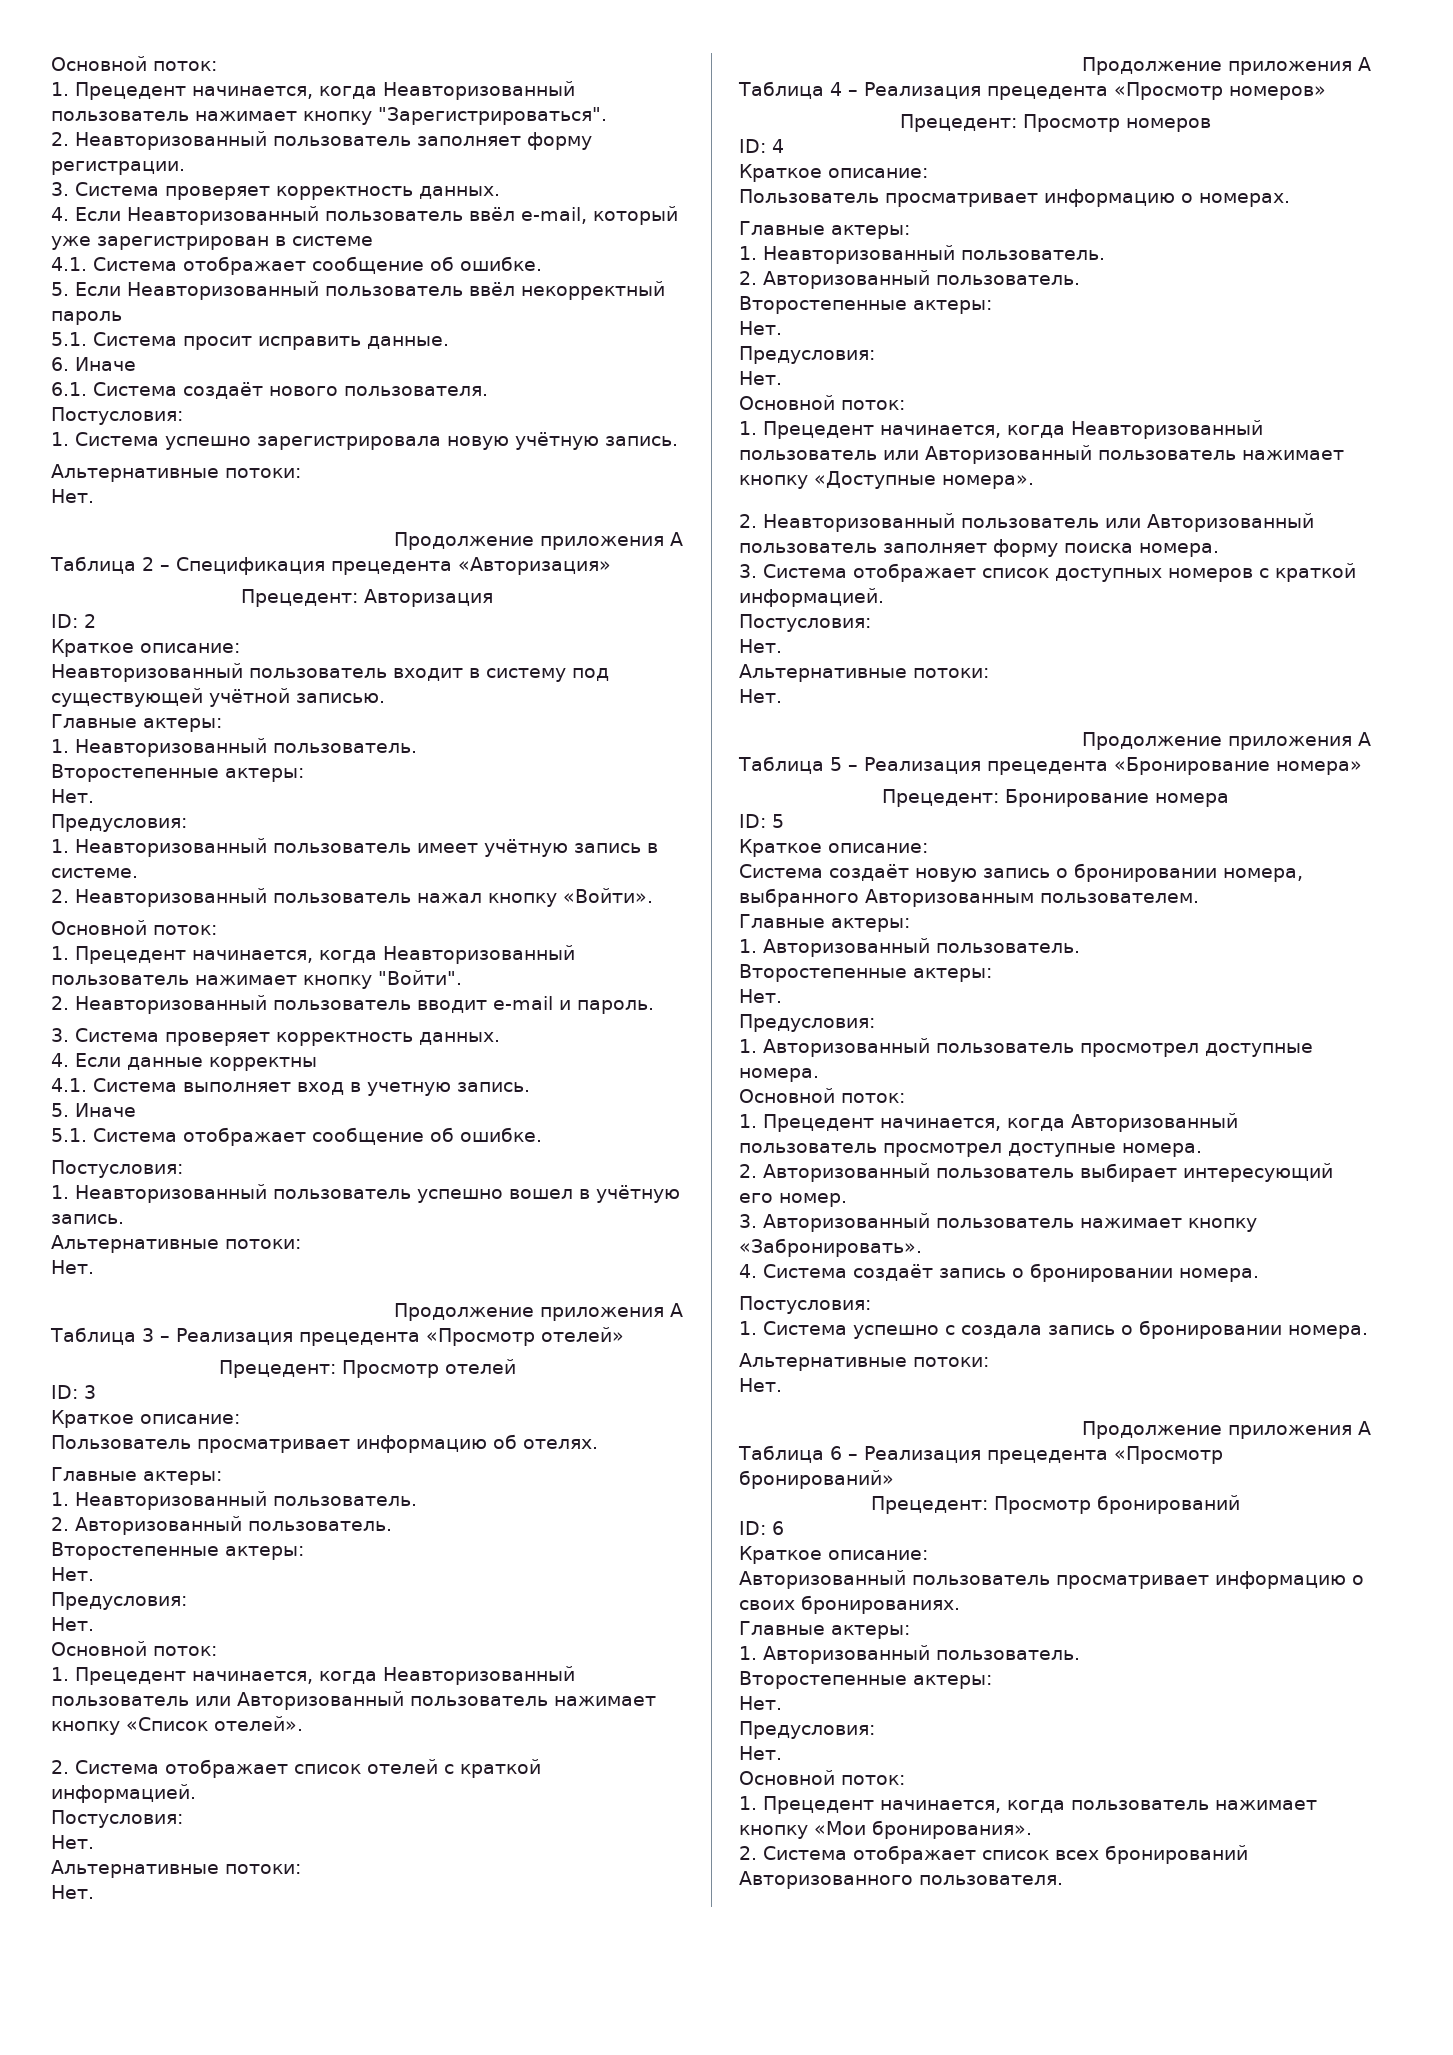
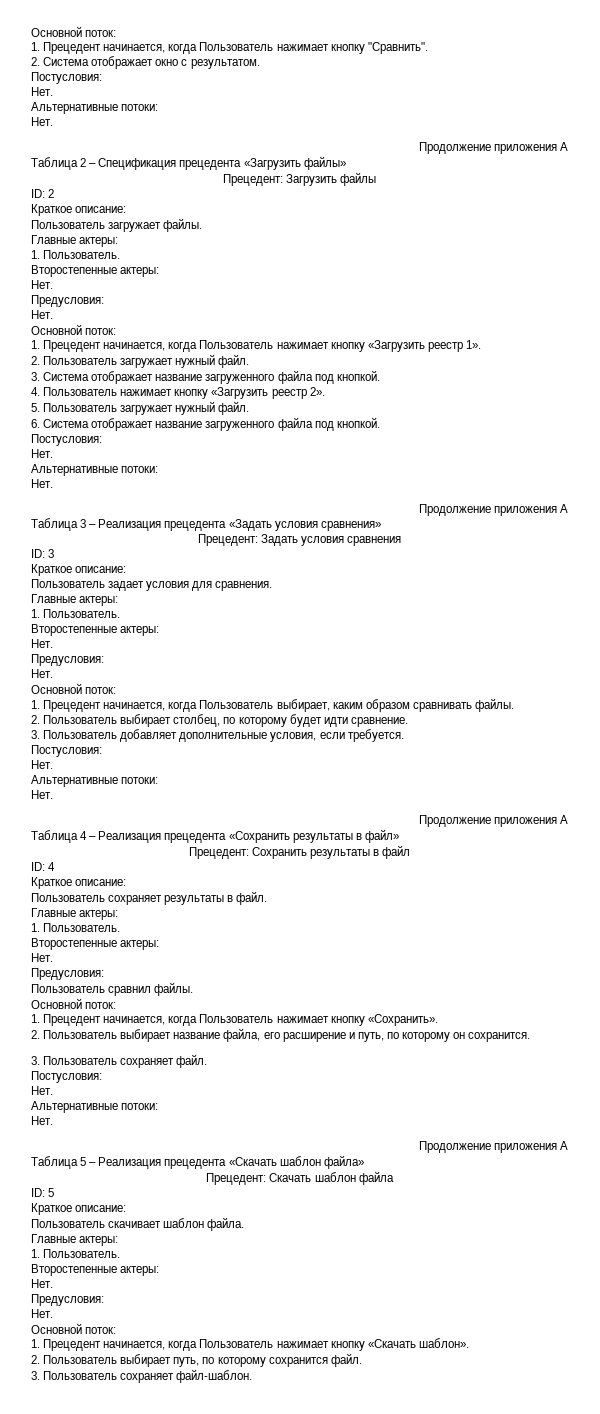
[51,56,217,71] [51,81,575,100] [51,107,607,125] [51,131,592,150] [51,161,185,175] [51,182,500,200] [51,206,678,225] [51,236,373,250] [51,256,542,275] [51,281,665,300] [51,311,122,325] [51,332,449,350] [51,357,136,371] [51,382,488,399] [51,407,183,425] [51,432,678,450] Основной поток: // 1. Прецедент начинается, когда Неавторизованный пользователь нажимает кнопку "Зарегистрироваться". // 2. Неавторизованный пользователь заполняет форму регистрации. // 3. Система проверяет корректность данных. // 4. Если Неавторизованный пользователь ввёл e-mail, который уже зарегистрирован в системе // 4.1. Система отображает сообщение об ошибке. // 5. Если Неавторизованный пользователь ввёл некорректный пароль // 5.1. Система просит исправить данные. // 6. Иначе // 6.1. Система создаёт нового пользователя. // Постусловия: // 1. Система успешно зарегистрировала новую учётную запись. -> [31,26,117,37] [31,42,428,54] [31,56,260,69] [31,72,102,84] [31,87,53,96] Основной поток: // 1. Прецедент начинается, когда Пользователь нажимает кнопку "Сравнить". // 2. Система отображает окно с результатом. // Постусловия: // Нет.
[458,557,611,575] [241,589,493,607] «Авторизация» // Прецедент: Авторизация -> [243,156,346,170] [222,172,377,186] «Загрузить файлы» // Прецедент: Загрузить файлы
[51,663,609,682] [51,688,385,707] [51,714,222,732] [51,738,417,757] [51,764,304,782] [51,789,94,803] [51,814,187,832] [51,838,658,857] [51,868,138,878] [51,888,653,907] [51,920,217,935] [51,945,575,964] [51,970,462,989] [51,995,654,1014] [51,1028,500,1046] [51,1053,317,1071] [51,1078,530,1096] [51,1103,136,1117] [51,1127,542,1146] [51,1160,183,1178] [51,1184,680,1203] [51,1214,124,1224] [51,1235,301,1253] [51,1260,94,1274] [394,1303,683,1321] [50,1327,624,1346] [218,1359,516,1378] [51,1385,96,1399] [51,1410,240,1428] [51,1434,598,1453] [51,1467,222,1485] [51,1491,417,1510] [51,1516,392,1535] Неавторизованный пользователь входит в систему под существующей учётной записью. // Главные актеры: // 1. Неавторизованный пользователь. // Второстепенные актеры: // Нет. // Предусловия: // 1. Неавторизованный пользователь имеет учётную запись в системе. // 2. Неавторизованный пользователь нажал кнопку «Войти». // Основной поток: // 1. Прецедент начинается, когда Неавторизованный пользователь нажимает кнопку "Войти". // 2. Неавторизованный пользователь вводит e-mail и пароль. // 3. Система проверяет корректность данных. // 4. Если данные корректны // 4.1. Система выполняет вход в учетную запись. // 5. Иначе // 5.1. Система отображает сообщение об ошибке. // Постусловия: // 1. Неавторизованный пользователь успешно вошел в учётную запись. // Альтернативные потоки: // Нет. // Продолжение приложения А // Таблица 3 – Реализация прецедента «Просмотр отелей» // Прецедент: Просмотр отелей // ID: 3 // Краткое описание: // Пользователь просматривает информацию об отелях. // Главные актеры: // 1. Неавторизованный пользователь. // 2. Авторизованный пользователь. -> [31,218,203,232] [31,235,119,247] [31,250,121,259] Пользователь загружает файлы. // Главные актеры: // 1. Пользователь.
[383,1666,575,1685] [51,1691,656,1710] [51,1716,303,1735] [51,1759,541,1778] [51,1784,196,1803] Неавторизованный пользователь или Авторизованный пользователь нажимает кнопку «Список отелей». // 2. Система отображает список отелей с краткой информацией. -> [199,340,481,352] [31,354,250,368] [31,370,380,384] [31,387,325,399] [31,401,250,415] [31,417,380,431] [31,434,102,446] [31,449,53,458] [31,464,159,476] [31,479,53,488] [418,504,568,516] [31,518,381,531] [197,534,402,546] [31,549,55,558] [31,564,127,576] [31,579,273,591] [31,594,119,606] [31,609,121,618] [31,624,160,636] [31,639,53,648] [31,654,104,666] [31,669,53,678] [31,683,117,694] [31,698,514,712] [31,714,408,727] [31,729,404,742] Пользователь нажимает кнопку «Загрузить реестр 1». // 2. Пользователь загружает нужный файл. // 3. Система отображает название загруженного файла под кнопкой. // 4. Пользователь нажимает кнопку «Загрузить реестр 2». // 5. Пользователь загружает нужный файл. // 6. Система отображает название загруженного файла под кнопкой. // Постусловия: // Нет. // Альтернативные потоки: // Нет. // Продолжение приложения А // Таблица 3 – Реализация прецедента «Задать условия сравнения» // Прецедент: Задать условия сравнения // ID: 3 // Краткое описание: // Пользователь задает условия для сравнения. // Главные актеры: // 1. Пользователь. // Второстепенные актеры: // Нет. // Предусловия: // Нет. // Основной поток: // 1. Прецедент начинается, когда Пользователь выбирает, каким образом сравнивать файлы. // 2. Пользователь выбирает столбец, по которому будет идти сравнение. // 3. Пользователь добавляет дополнительные условия, если требуется.
[1114,82,1326,100] [899,114,1211,132] «Просмотр номеров» // Прецедент: Просмотр номеров -> [228,829,399,843] [188,845,411,859] «Сохранить результаты в файл» // Прецедент: Сохранить результаты в файл
[885,189,1290,207] [739,221,910,239] [739,245,1105,264] [739,270,1080,289] [739,296,992,314] [739,321,782,335] [739,346,875,364] [739,371,782,385] [739,395,905,410] [739,420,1263,439] [739,445,1344,464] [739,471,1034,489] [739,513,1314,532] [739,539,1219,557] [739,563,1356,582] [739,588,884,607] просматривает информацию о номерах. // Главные актеры: // 1. Неавторизованный пользователь. // 2. Авторизованный пользователь. // Второстепенные актеры: // Нет. // Предусловия: // Нет. // Основной поток: // 1. Прецедент начинается, когда Неавторизованный пользователь или Авторизованный пользователь нажимает кнопку «Доступные номера». // 2. Неавторизованный пользователь или Авторизованный пользователь заполняет форму поиска номера. // 3. Система отображает список доступных номеров с краткой информацией. -> [108,891,268,905] [31,908,119,920] [31,923,121,932] [31,938,160,950] [31,953,53,962] [31,968,104,980] [31,982,194,996] [31,998,117,1009] [31,1014,438,1026] [31,1028,531,1042] [31,1054,208,1068] сохраняет результаты в файл. // Главные актеры: // 1. Пользователь. // Второстепенные актеры: // Нет. // Предусловия: // Пользователь сравнил файлы. // Основной поток: // 1. Прецедент начинается, когда Пользователь нажимает кнопку «Сохранить». // 2. Пользователь выбирает название файла, его расширение и путь, по которому он сохранится. // 3. Пользователь сохраняет файл.
[1114,757,1362,775] [881,789,1229,807] [739,814,784,828] [739,839,928,857] [739,863,1303,882] [739,888,1199,907] [739,914,910,932] [739,938,1080,957] [739,964,992,982] [739,989,782,1003] [739,1014,875,1032] [739,1038,1313,1057] [739,1068,819,1082] [739,1088,905,1103] [739,1113,1238,1132] [739,1143,1202,1157] [739,1163,1333,1182] [739,1193,847,1207] [739,1213,1257,1232] [739,1238,922,1257] [739,1263,1259,1282] [739,1296,871,1314] [739,1320,1368,1339] [739,1353,989,1371] [739,1378,782,1392] [1082,1421,1371,1439] [738,1445,1223,1464] [739,1470,894,1489] [870,1495,1240,1514] [739,1521,784,1535] [739,1546,928,1564] [739,1570,1364,1589] [739,1595,960,1614] [739,1621,910,1639] [739,1645,1080,1664] «Бронирование номера» // Прецедент: Бронирование номера // ID: 5 // Краткое описание: // Система создаёт новую запись о бронировании номера, выбранного Авторизованным пользователем. // Главные актеры: // 1. Авторизованный пользователь. // Второстепенные актеры: // Нет. // Предусловия: // 1. Авторизованный пользователь просмотрел доступные номера. // Основной поток: // 1. Прецедент начинается, когда Авторизованный пользователь просмотрел доступные номера. // 2. Авторизованный пользователь выбирает интересующий его номер. // 3. Авторизованный пользователь нажимает кнопку «Забронировать». // 4. Система создаёт запись о бронировании номера. // Постусловия: // 1. Система успешно с создала запись о бронировании номера. // Альтернативные потоки: // Нет. // Продолжение приложения А // Таблица 6 – Реализация прецедента «Просмотр бронирований» // Прецедент: Просмотр бронирований // ID: 6 // Краткое описание: // Авторизованный пользователь просматривает информацию о своих бронированиях. // Главные актеры: // 1. Авторизованный пользователь. -> [228,1155,364,1169] [206,1171,394,1185] [31,1188,55,1197] [31,1203,127,1215] [31,1217,245,1231] [31,1234,119,1246] [31,1249,121,1258] «Скачать шаблон файла» // Прецедент: Скачать шаблон файла // ID: 5 // Краткое описание: // Пользователь скачивает шаблон файла. // Главные актеры: // 1. Пользователь.
[1071,1800,1317,1810] [739,1820,1032,1839] [739,1845,1248,1864] [739,1871,1063,1889] пользователь нажимает кнопку «Мои бронирования». // 2. Система отображает список всех бронирований Авторизованного пользователя. -> [199,1338,469,1351] [31,1353,362,1367] [31,1369,253,1383] Пользователь нажимает кнопку «Скачать шаблон». // 2. Пользователь выбирает путь, по которому сохранится файл. // 3. Пользователь сохраняет файл-шаблон.

